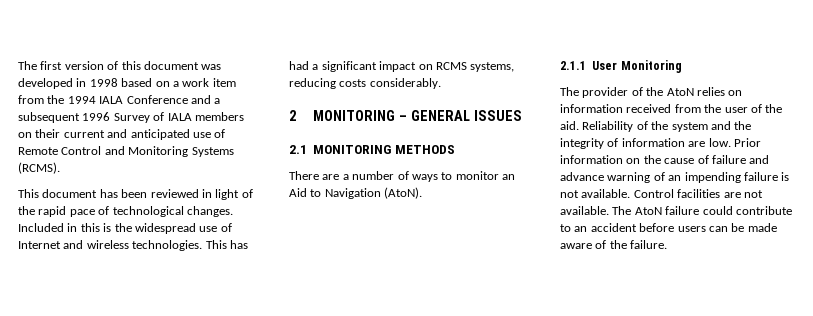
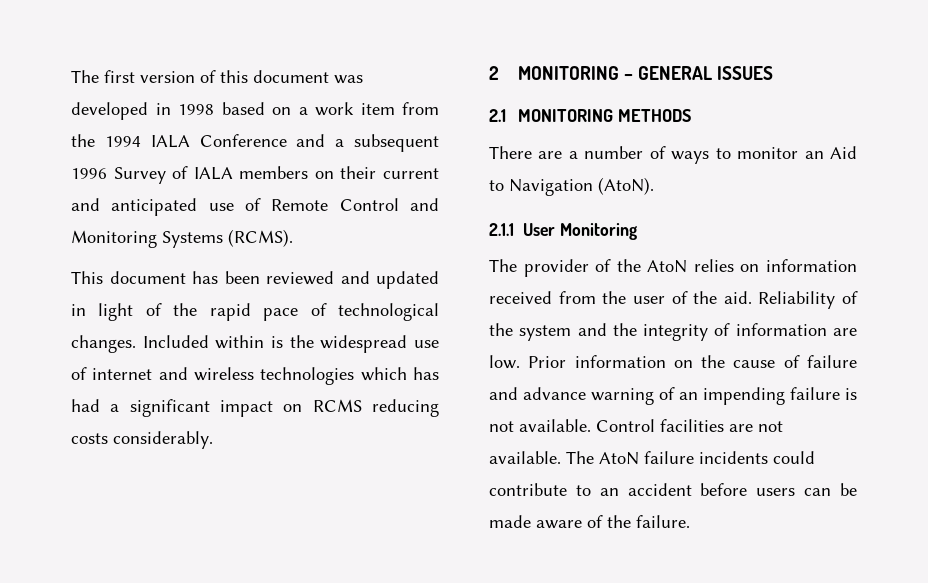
(199, 193) none -> [340,271,439,289] and updated
[67,223,100,232] in this -> [215,335,265,349] within
[18,241,61,249] Internet -> [92,368,153,380] internet
[132,240,227,251] technologies. This -> [260,367,407,385] technologies which
[470,62,515,72] systems, -> (362, 405) none
(700, 210) none -> [699,451,768,464] incidents

